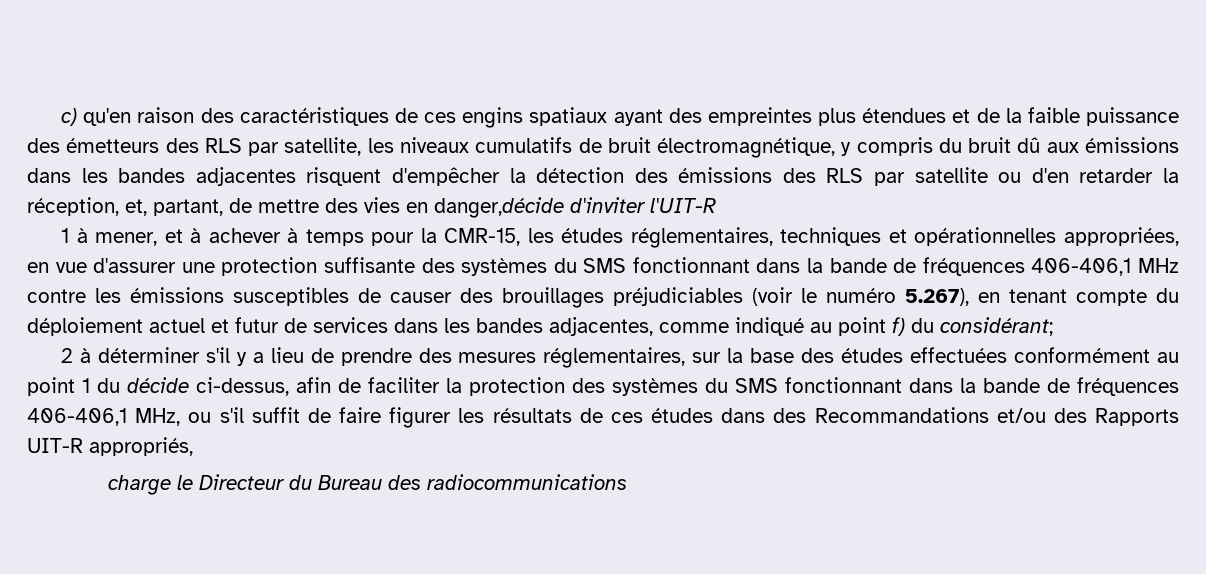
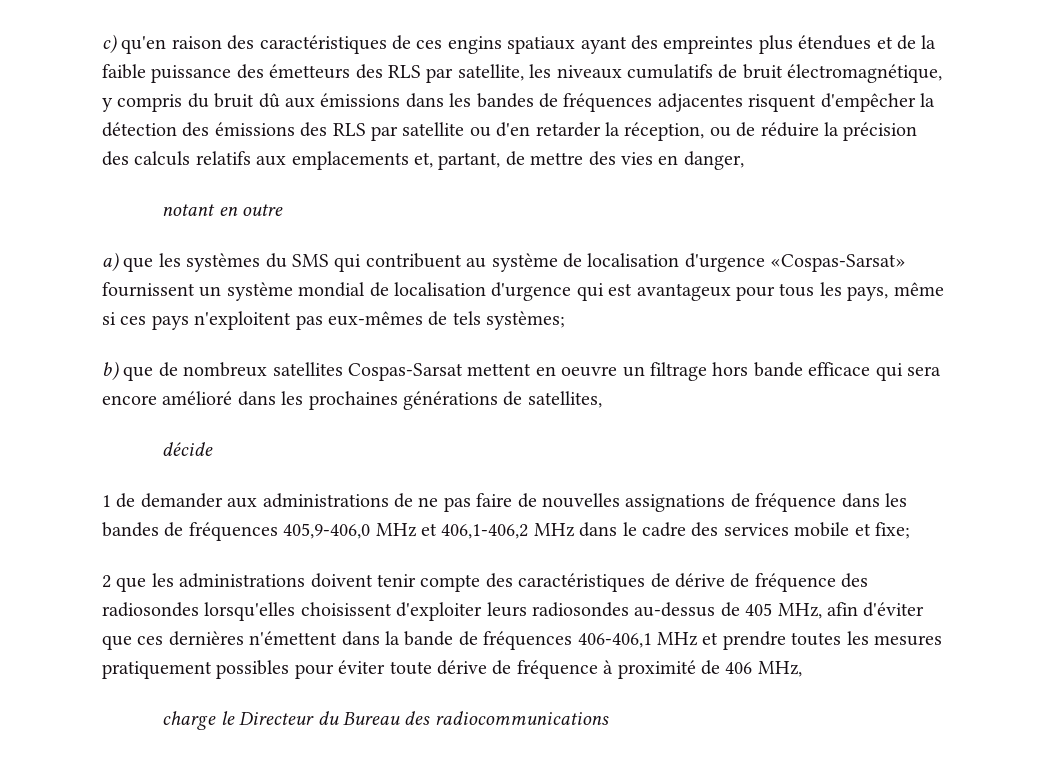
(186, 175) none -> [539,93,653,112] de fréquences
(119, 206) none -> [709,122,918,141] [102,151,409,170] ou de réduire la précision des calculs relatifs aux emplacements
[434,197,716,218] [61,227,1180,248] [27,257,750,276] danger,décide d'inviter l'UIT-R // 1 à mener, et à achever à temps pour la CMR-15, les études réglementaires, techniques et opérationnelles appropriées, en vue d'assurer une protection suffisante des systèmes du SMS fonctionnant -> [683,151,744,170] [162,204,284,216] [102,252,907,272] [102,282,944,301] [102,311,566,330] [102,361,941,381] [102,391,602,410] [162,442,214,456] [102,493,907,512] [102,522,910,541] [102,573,869,592] [102,602,925,621] [102,631,338,650] danger, // notant en outre // a) que les systèmes du SMS qui contribuent au système de localisation d'urgence «Cospas-Sarsat» fournissent un système mondial de localisation d'urgence qui est avantageux pour tous les pays, même si ces pays n'exploitent pas eux-mêmes de tels systèmes; // b) que de nombreux satellites Cospas-Sarsat mettent en oeuvre un filtrage hors bande efficace qui sera encore amélioré dans les prochaines générations de satellites, // décide // 1 de demander aux administrations de ne pas faire de nouvelles assignations de fréquence dans les bandes de fréquences 405,9-406,0 MHz et 406,1-406,2 MHz dans le cadre des services mobile et fixe; // 2 que les administrations doivent tenir compte des caractéristiques de dérive de fréquence des radiosondes lorsqu'elles choisissent d'exploiter leurs radiosondes au-dessus de 405 MHz, afin d'éviter que ces dernières n'émettent
[27,287,1179,308] [27,317,1053,336] [61,347,1179,368] [27,377,1179,396] [27,407,1179,428] [27,437,193,456] contre les émissions susceptibles de causer des brouillages préjudiciables (voir le numéro 5.267), en tenant compte du déploiement actuel et futur de services dans les bandes adjacentes, comme indiqué au point f) du considérant; // 2 à déterminer s'il y a lieu de prendre des mesures réglementaires, sur la base des études effectuées conformément au point 1 du décide ci-dessus, afin de faciliter la protection des systèmes du SMS fonctionnant dans la bande de fréquences 406-406,1 MHz, ou s'il suffit de faire figurer les résultats de ces études dans des Recommandations et/ou des Rapports UIT-R appropriés, -> [702,631,942,650] [102,660,802,679] et prendre toutes les mesures pratiquement possibles pour éviter toute dérive de fréquence à proximité de 406 MHz,

